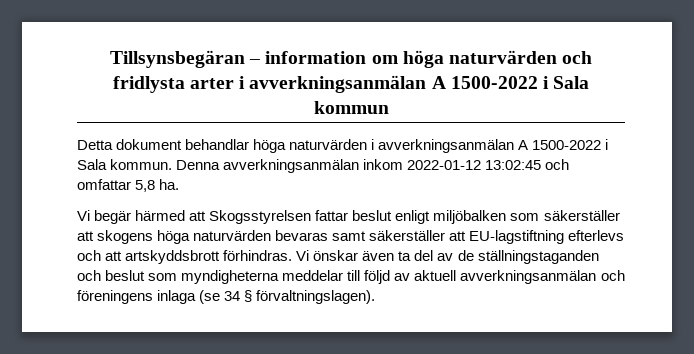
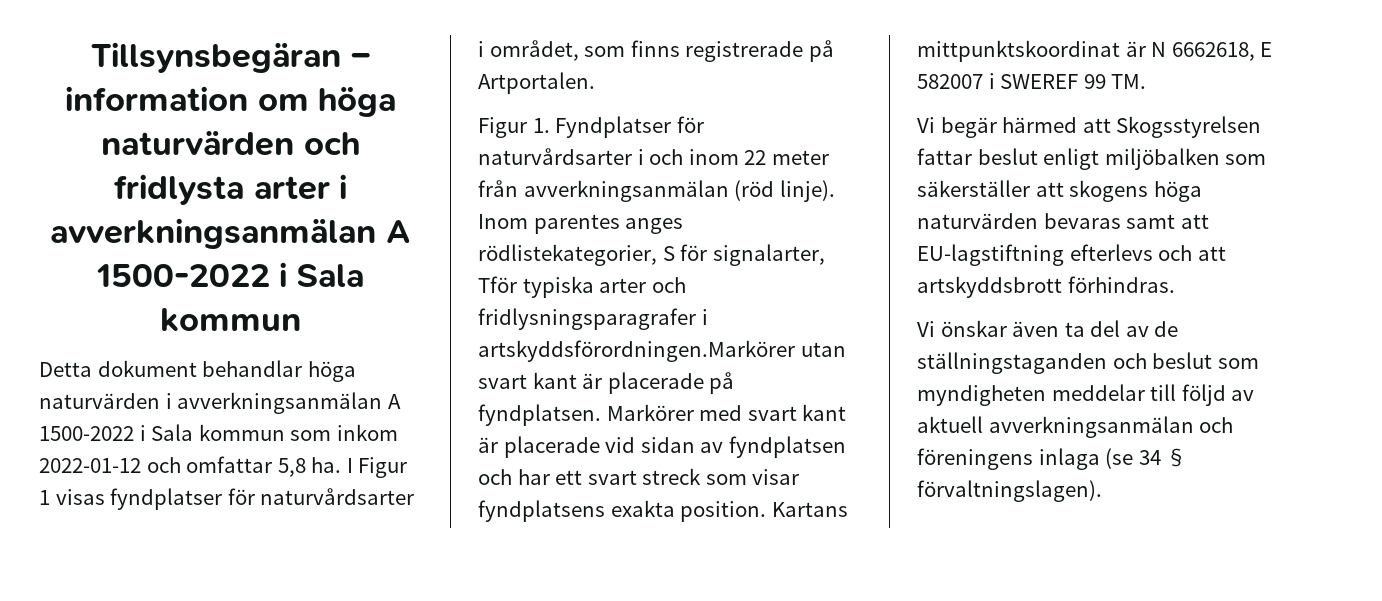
[110,159,360,173] kommun. Denna avverkningsanmälan -> [198,424,332,441] kommun som
[485,160,542,170] 13:02:45 -> (141, 465) none
(180, 184) none -> [346,457,408,478] [39,488,415,510] [478,40,834,62] [478,72,595,94] [478,116,704,138] [478,148,829,165] [478,180,835,202] [478,214,684,234] [478,244,825,266] [478,276,686,298] [478,308,708,330] [478,340,846,362] [478,372,735,394] [478,404,847,426] [478,436,846,458] [478,468,800,485] [478,500,848,522] [917,40,1273,62] [917,73,1147,89] I Figur 1 visas fyndplatser för naturvårdsarter i området, som finns registrerade på Artportalen. // Figur 1. Fyndplatser för naturvårdsarter i och inom 22 meter från avverkningsanmälan (röd linje). Inom parentes anges rödlistekategorier, S för signalarter, Tför typiska arter och fridlysningsparagrafer i artskyddsförordningen.Markörer utan svart kant är placerade på fyndplatsen. Markörer med svart kant är placerade vid sidan av fyndplatsen och har ett svart streck som visar fyndplatsens exakta position. Kartans mittpunktskoordinat är N 6662618, E 582007 i SWEREF 99 TM.
[369,230,446,241] säkerställer -> (1176, 221) none
(293, 255) none -> (1175, 284) //
[181,270,280,284] myndigheterna -> [917,385,1046,406] myndigheten

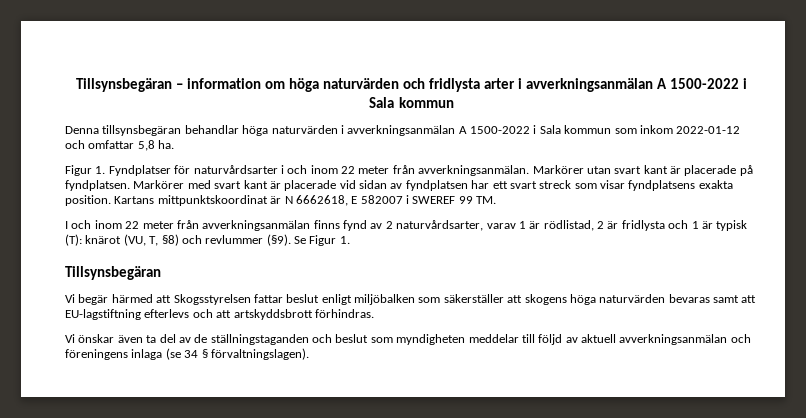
[39,360,197,377] Detta dokument -> [65,125,182,136] Denna tillsynsbegäran
[346,457,408,478] [39,488,415,510] [478,40,834,62] [478,72,595,94] I Figur 1 visas fyndplatser för naturvårdsarter i området, som finns registrerade på Artportalen. -> (175, 144) none
[523,180,835,202] [478,214,684,234] [478,244,825,266] [478,276,686,298] [478,308,708,330] [478,340,795,362] avverkningsanmälan (röd linje). Inom parentes anges rödlistekategorier, S för signalarter, Tför typiska arter och fridlysningsparagrafer i artskyddsförordningen.Markörer -> [418,165,584,176] avverkningsanmälan. Markörer
[478,469,512,485] och -> (468, 185) none
(1147, 81) none -> [65,220,748,231] [65,234,350,246] [65,266,161,280] // I och inom 22 meter från avverkningsanmälan finns fynd av 2 naturvårdsarter, varav 1 är rödlistad, 2 är fridlysta och 1 är typisk (T): knärot (VU, T, §8) och revlummer (§9). Se Figur 1. // Tillsynsbegäran

